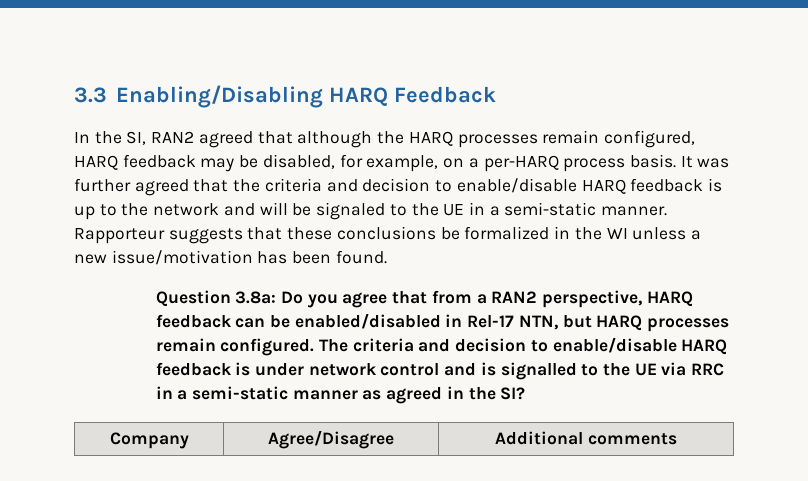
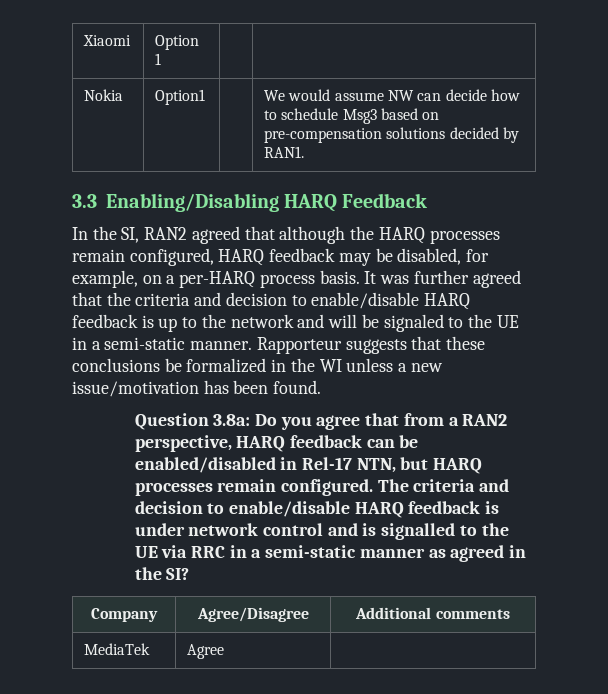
(74, 95) none -> [83,35,132,46] [155,35,200,50] [155,53,162,65] [84,89,124,101] [155,89,206,105] [264,89,521,101] [264,108,440,124] [264,127,520,143] [264,146,305,158] Xiaomi | Option 1 | | // Nokia | Option1 | | We would assume NW can decide how to schedule Msg3 based on pre-compensation solutions decided by RAN1. //
(677, 439) none -> [84,643,151,655] [187,644,225,659] // MediaTek | Agree |

